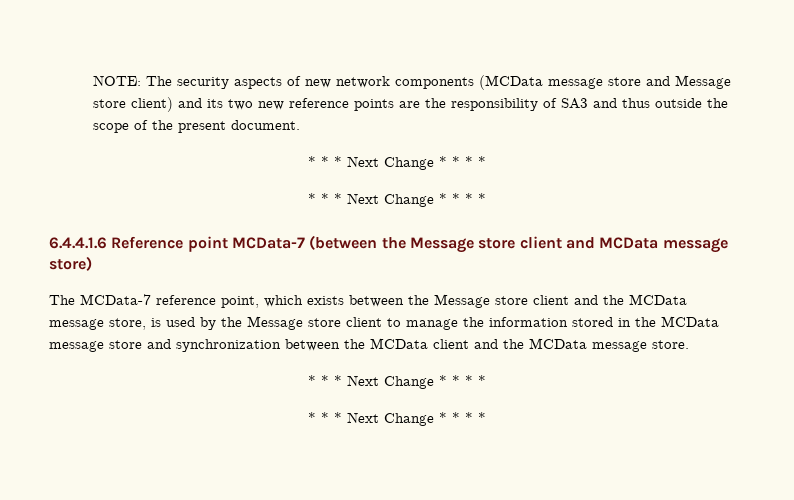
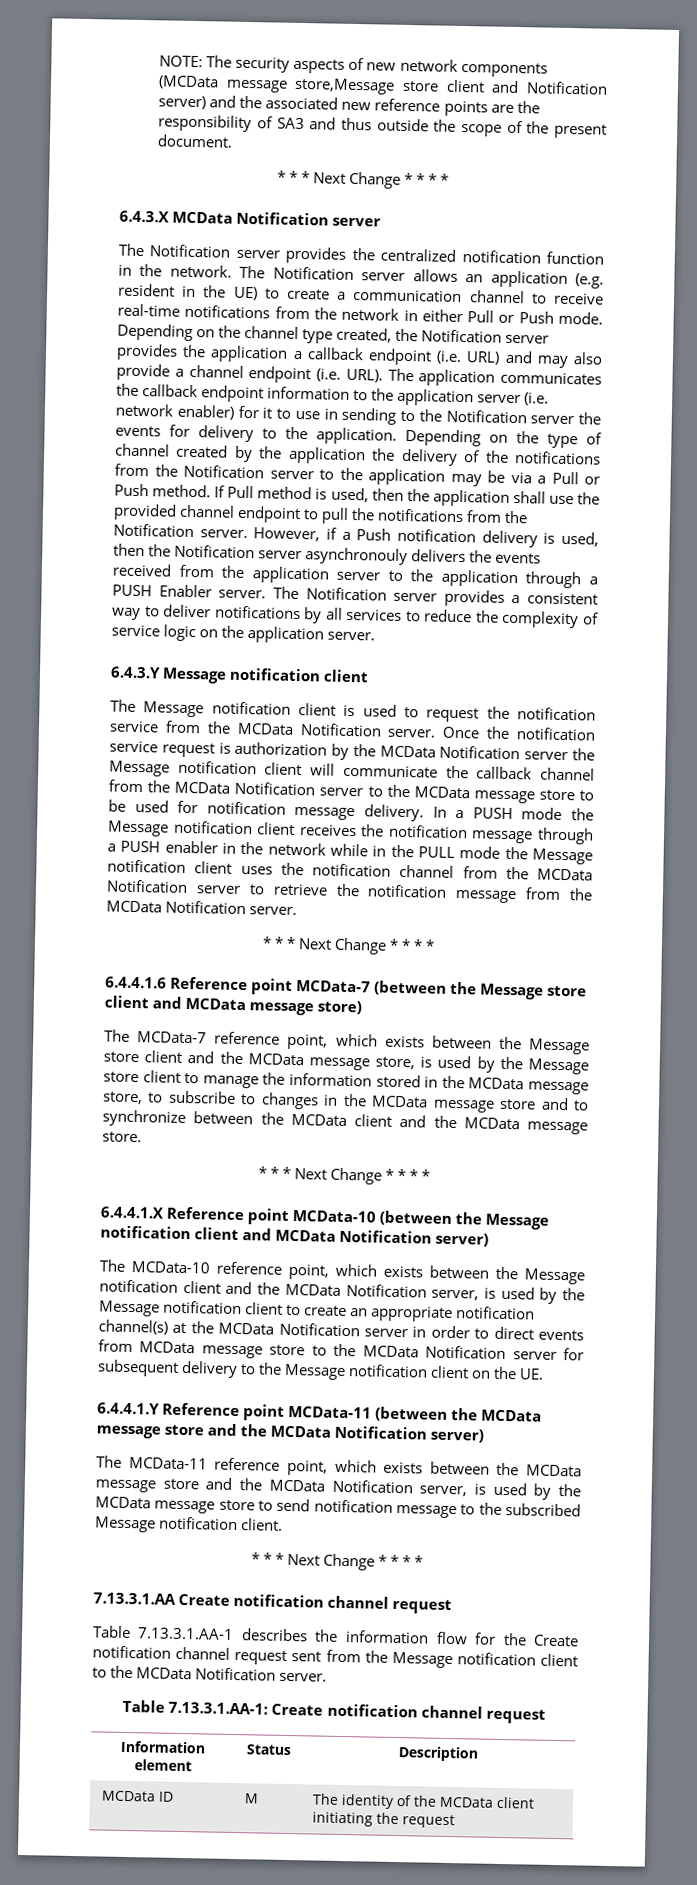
[608,75,732,89] [93,97,254,112] store and Message store client) and its two -> [294,77,608,95] [158,95,339,110] store,Message store client and Notification server) and the associated
(486, 161) none -> [119,210,382,227] [118,243,604,265] [118,263,604,289] [118,283,604,305] [117,303,604,325] [117,323,550,344] [116,343,603,368] [116,363,602,387] [116,383,550,407] [115,403,601,425] [115,424,602,449] [115,443,601,466] [114,463,600,487] [114,483,600,507] [113,503,529,524] [113,523,599,548] [113,543,542,566] [112,563,598,589] [112,584,598,607] [111,604,599,629] [111,624,376,644] [110,666,370,684] [110,699,596,723] [109,720,596,741] [109,740,595,761] [109,760,595,781] [108,779,595,804] [108,799,595,822] [107,820,594,845] [107,840,593,865] [107,859,593,881] [106,879,593,904] [106,900,298,916] // 6.4.3.X MCData Notification server // The Notification server provides the centralized notification function in the network. The Notification server allows an application (e.g. resident in the UE) to create a communication channel to receive real-time notifications from the network in either Pull or Push mode. Depending on the channel type created, the Notification server provides the application a callback endpoint (i.e. URL) and may also provide a channel endpoint (i.e. URL). The application communicates the callback endpoint information to the application server (i.e. network enabler) for it to use in sending to the Notification server the events for delivery to the application. Depending on the type of channel created by the application the delivery of the notifications from the Notification server to the application may be via a Pull or Push method. If Pull method is used, then the application shall use the provided channel endpoint to pull the notifications from the Notification server. However, if a Push notification delivery is used, then the Notification server asynchronouly delivers the events received from the application server to the application through a PUSH Enabler server. The Notification server provides a consistent way to deliver notifications by all services to reduce the complexity of service logic on the application server. // 6.4.3.Y Message notification client // The Message notification client is used to request the notification service from the MCData Notification server. Once the notification service request is authorization by the MCData Notification server the Message notification client will communicate the callback channel from the MCData Notification server to the MCData message store to be used for notification message delivery. In a PUSH mode the Message notification client receives the notification message through a PUSH enabler in the network while in the PULL mode the Message notification client uses the notification channel from the MCData Notification server to retrieve the notification message from the MCData Notification server.
[109,339,281,352] store and synchronization -> [102,1090,589,1113] [102,1109,186,1127] store, to subscribe to changes in the MCData message store and to synchronize
[308,412,486,426] // * * * Next Change * * * * -> [100,1206,550,1230] [100,1225,490,1247] [99,1259,585,1285] [99,1279,585,1304] [98,1300,536,1323] [98,1319,584,1341] [98,1339,585,1361] [97,1359,545,1381] [97,1402,543,1422] [96,1423,485,1443] [96,1455,582,1477] [95,1477,581,1500] [95,1496,581,1519] [94,1516,284,1533] [250,1552,424,1571] [93,1592,453,1615] [92,1625,579,1647] [92,1645,578,1669] [92,1665,328,1682] [122,1699,546,1724] [120,1740,206,1754] [133,1759,192,1772] [245,1744,292,1756] [398,1746,478,1762] [100,1790,174,1802] [243,1793,259,1804] [311,1793,535,1809] [311,1811,455,1829] // 6.4.4.1.X Reference point MCData-10 (between the Message notification client and MCData Notification server) // The MCData-10 reference point, which exists between the Message notification client and the MCData Notification server, is used by the Message notification client to create an appropriate notification channel(s) at the MCData Notification server in order to direct events from MCData message store to the MCData Notification server for subsequent delivery to the Message notification client on the UE. // 6.4.4.1.Y Reference point MCData-11 (between the MCData message store and the MCData Notification server) // The MCData-11 reference point, which exists between the MCData message store and the MCData Notification server, is used by the MCData message store to send notification message to the subscribed Message notification client. // * * * Next Change * * * * // 7.13.3.1.AA Create notification channel request // Table 7.13.3.1.AA-1 describes the information flow for the Create notification channel request sent from the Message notification client to the MCData Notification server. // Table 7.13.3.1.AA-1: Create notification channel request // Information element | Status | Description // MCData ID | M | The identity of the MCData client initiating the request

